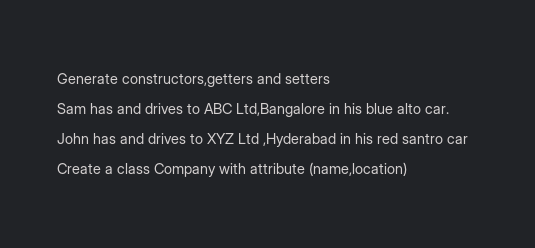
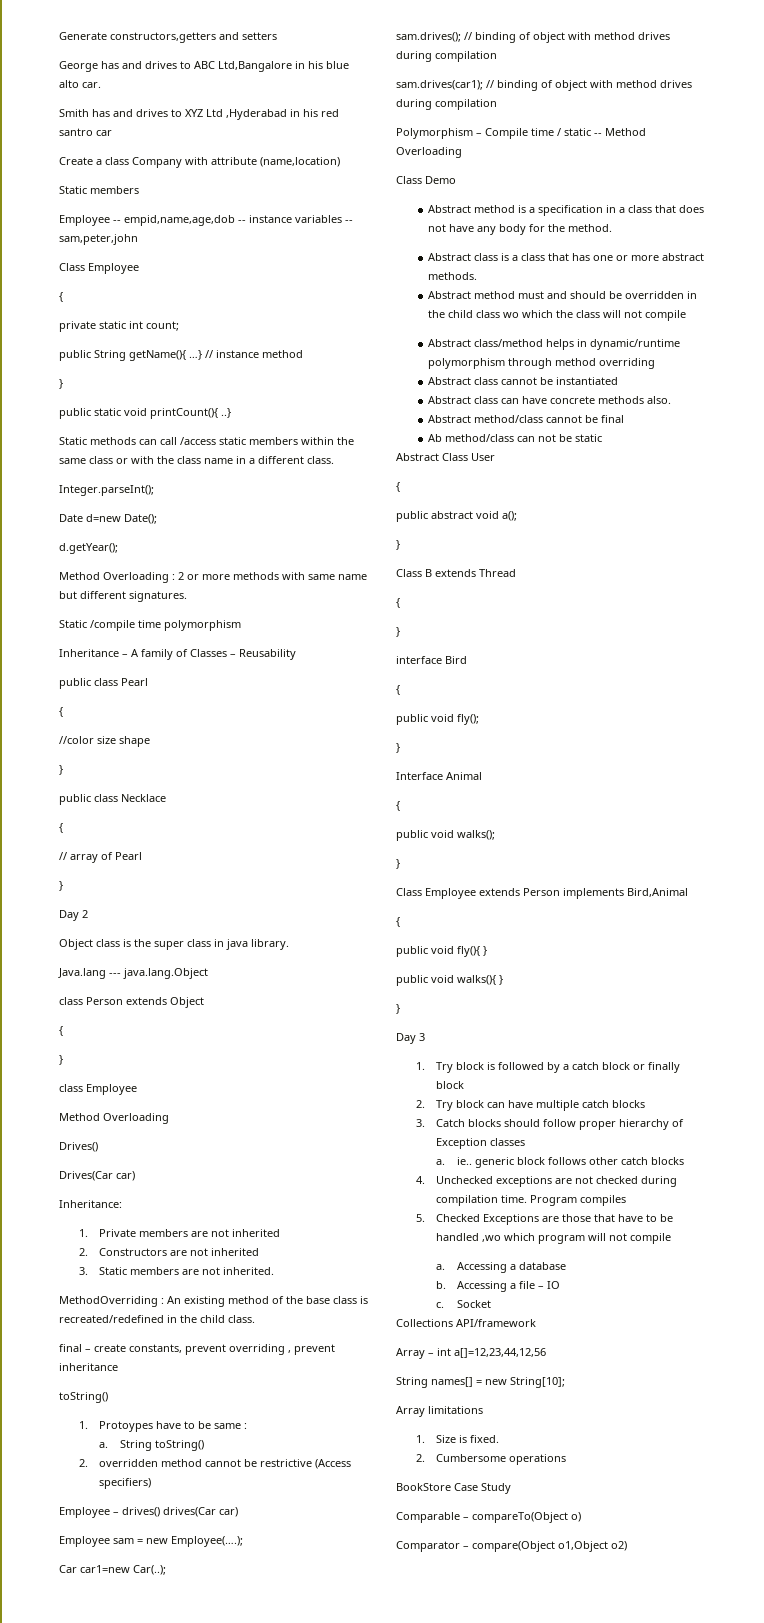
[57,103,86,114] Sam -> [59,61,98,72] George
[57,133,89,144] John -> [59,109,89,117] Smith
(407, 169) none -> [59,186,139,194] [59,215,353,226] [59,234,138,245] [59,263,139,274] [59,292,63,302] [59,321,179,332] [59,350,303,361] [59,379,63,389] [59,408,231,419] [59,437,354,445] [59,456,334,464] [59,485,154,496] [59,514,157,524] [59,543,118,554] [59,572,367,583] [59,591,187,602] [59,620,241,631] [59,649,296,660] [59,678,148,689] [59,707,63,717] [59,736,150,747] [59,765,63,775] [59,794,166,805] [59,823,63,833] [59,852,142,863] [59,881,63,891] [59,910,88,921] [59,939,289,950] [58,968,208,979] [59,997,204,1008] [59,1026,63,1036] [59,1055,63,1065] [59,1084,137,1095] [59,1113,169,1124] [59,1142,98,1152] [59,1171,135,1181] [59,1200,122,1208] [79,1229,281,1237] [79,1248,260,1256] [79,1267,275,1275] [59,1296,368,1307] [59,1315,255,1323] [59,1344,335,1355] [59,1363,118,1371] [59,1392,108,1403] [79,1421,248,1432] [99,1440,204,1451] [79,1459,352,1469] [99,1478,152,1489] [59,1507,238,1518] [59,1536,243,1547] [59,1565,166,1575] [396,32,670,43] [396,51,497,62] [396,80,692,91] [396,99,497,110] [396,128,646,139] [396,147,462,158] [396,176,456,184] [428,205,705,216] [428,224,613,235] [428,253,705,261] [428,272,478,280] [428,291,698,299] [428,310,687,321] [428,339,681,350] [428,358,656,369] [428,377,619,385] [428,396,672,404] [428,415,625,423] [428,434,603,442] [396,453,495,461] [396,482,400,492] [396,511,517,522] [396,540,400,550] [396,569,516,577] [396,598,400,608] [396,627,400,637] [396,656,467,664] [396,685,400,695] [396,714,479,725] [396,743,400,753] [396,772,482,780] [396,801,400,811] [396,830,495,841] [396,859,400,869] [396,888,688,899] [396,917,400,927] [396,946,487,957] [396,975,503,986] [396,1004,400,1014] [396,1033,425,1044] [416,1062,681,1073] [436,1081,465,1089] [416,1100,646,1111] [416,1119,685,1130] [436,1138,526,1149] [436,1157,684,1168] [416,1176,678,1187] [436,1195,627,1206] [416,1214,674,1225] [436,1233,672,1244] [436,1262,566,1273] [436,1281,560,1292] [436,1300,491,1308] [396,1319,536,1327] [396,1348,546,1359] [396,1377,565,1388] [396,1406,483,1417] [416,1435,500,1443] [416,1454,567,1465] [396,1483,511,1494] [396,1512,581,1523] [396,1541,627,1552] // Static members // Employee -- empid,name,age,dob -- instance variables -- sam,peter,john // Class Employee // { // private static int count; // public String getName(){ …} // instance method // } // public static void printCount(){ ..} // Static methods can call /access static members within the same class or with the class name in a different class. // Integer.parseInt(); // Date d=new Date(); // d.getYear(); // Method Overloading : 2 or more methods with same name but different signatures. // Static /compile time polymorphism // Inheritance – A family of Classes – Reusability // public class Pearl // { // //color size shape // } // public class Necklace // { // // array of Pearl // } // Day 2 // Object class is the super class in java library. // Java.lang --- java.lang.Object // class Person extends Object // { // } // class Employee // Method Overloading // Drives() // Drives(Car car) // Inheritance: // 1. Private members are not inherited // 2. Constructors are not inherited // 3. Static members are not inherited. // MethodOverriding : An existing method of the base class is recreated/redefined in the child class. // final – create constants, prevent overriding , prevent inheritance // toString() // 1. Protoypes have to be same : // a. String toString() // 2. overridden method cannot be restrictive (Access specifiers) // Employee – drives() drives(Car car) // Employee sam = new Employee(….); // Car car1=new Car(..); // sam.drives(); // binding of object with method drives during compilation // sam.drives(car1); // binding of object with method drives during compilation // Polymorphism – Compile time / static -- Method Overloading // Class Demo // Abstract method is a specification in a class that does not have any body for the method. // Abstract class is a class that has one or more abstract methods. // Abstract method must and should be overridden in the child class wo which the class will not compile // Abstract class/method helps in dynamic/runtime polymorphism through method overriding // Abstract class cannot be instantiated // Abstract class can have concrete methods also. // Abstract method/class cannot be final // Ab method/class can not be static // Abstract Class User // { // public abstract void a(); // } // Class B extends Thread // { // } // interface Bird // { // public void fly(); // } // Interface Animal // { // public void walks(); // } // Class Employee extends Person implements Bird,Animal // { // public void fly(){ } // public void walks(){ } // } // Day 3 // 1. Try block is followed by a catch block or finally block // 2. Try block can have multiple catch blocks // 3. Catch blocks should follow proper hierarchy of Exception classes // a. ie.. generic block follows other catch blocks // 4. Unchecked exceptions are not checked during compilation time. Program compiles // 5. Checked Exceptions are those that have to be handled ,wo which program will not compile // a. Accessing a database // b. Accessing a file – IO // c. Socket // Collections API/framework // Array – int a[]=12,23,44,12,56 // String names[] = new String[10]; // Array limitations // 1. Size is fixed. // 2. Cumbersome operations // BookStore Case Study // Comparable – compareTo(Object o) // Comparator – compare(Object o1,Object o2)

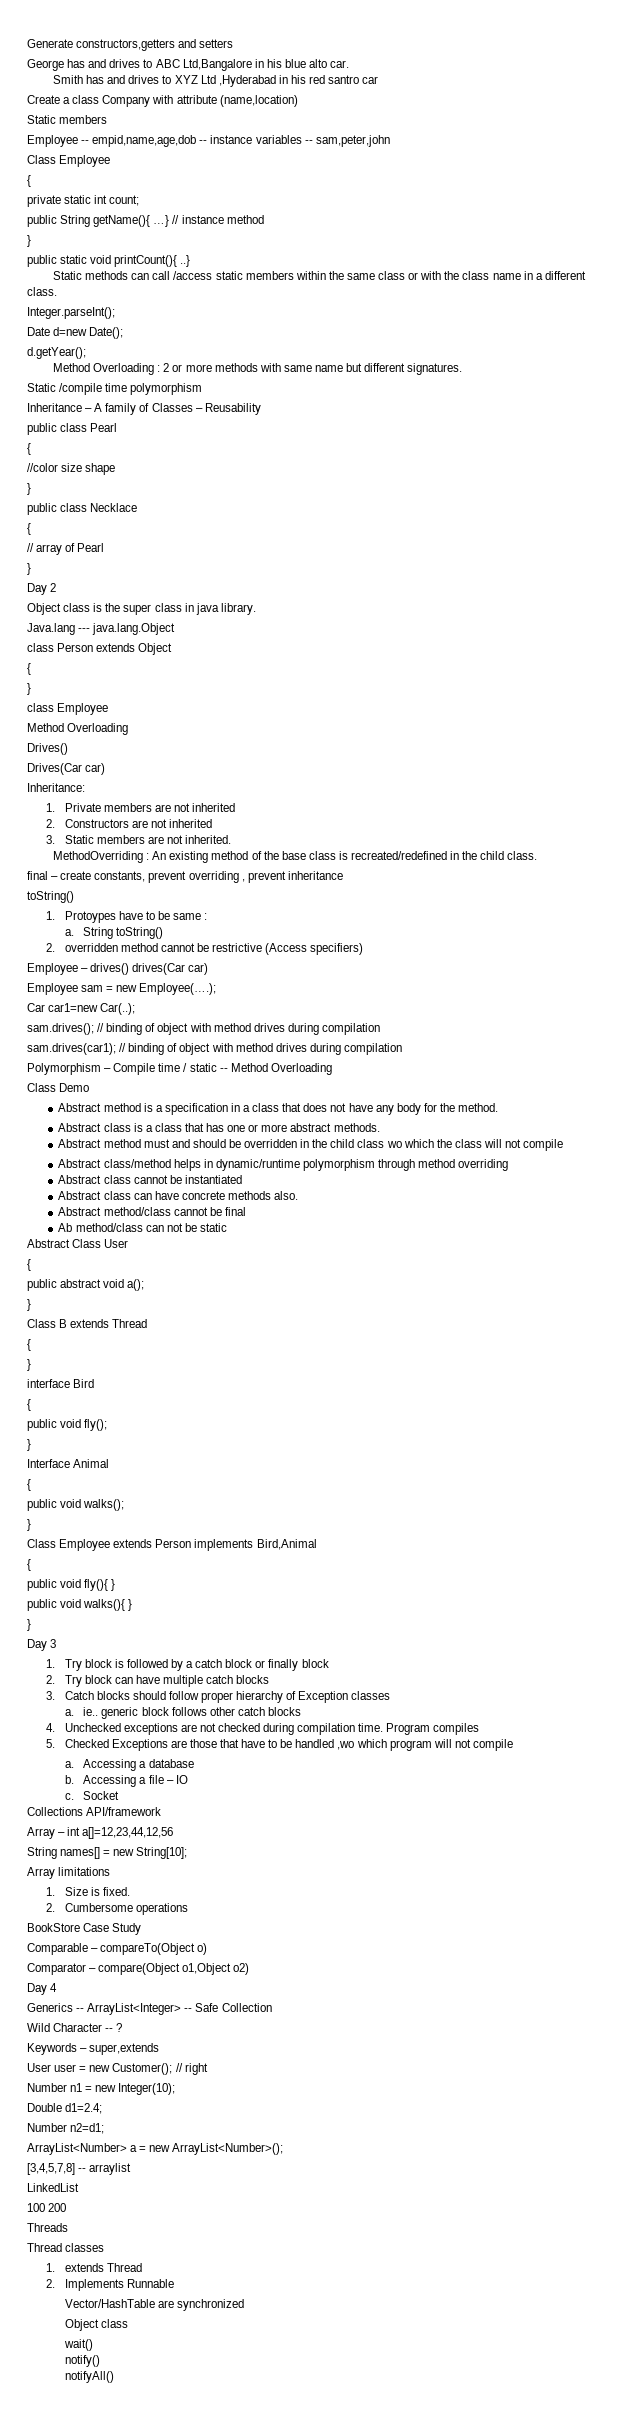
(627, 1546) none -> [27,1983,58,1995] [27,2003,272,2015] [27,2023,123,2032] [27,2043,160,2055] [27,2063,208,2075] [27,2083,176,2095] [27,2103,103,2114] [27,2123,105,2134] [27,2143,284,2155] [27,2163,132,2175] [27,2183,79,2192] [27,2203,67,2212] [27,2223,68,2232] [27,2243,105,2252] [45,2263,142,2272] [45,2279,174,2291] [64,2299,244,2311] [64,2319,128,2331] [63,2339,93,2351] [64,2355,100,2367] [64,2371,114,2383] // Day 4 // Generics -- ArrayList<Integer> -- Safe Collection // Wild Character -- ? // Keywords – super,extends // User user = new Customer(); // right // Number n1 = new Integer(10); // Double d1=2.4; // Number n2=d1; // ArrayList<Number> a = new ArrayList<Number>(); // [3,4,5,7,8] -- arraylist // LinkedList // 100 200 // Threads // Thread classes // 1. extends Thread // 2. Implements Runnable // Vector/HashTable are synchronized // Object class // wait() // notify() // notifyAll()

